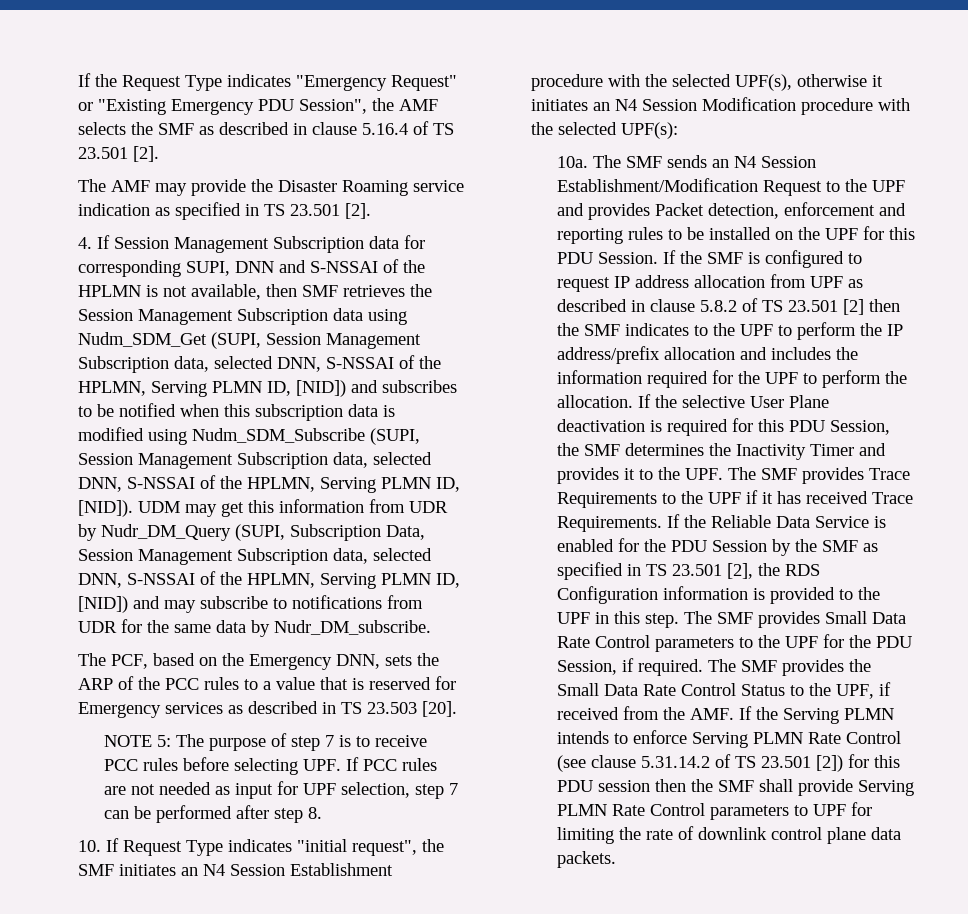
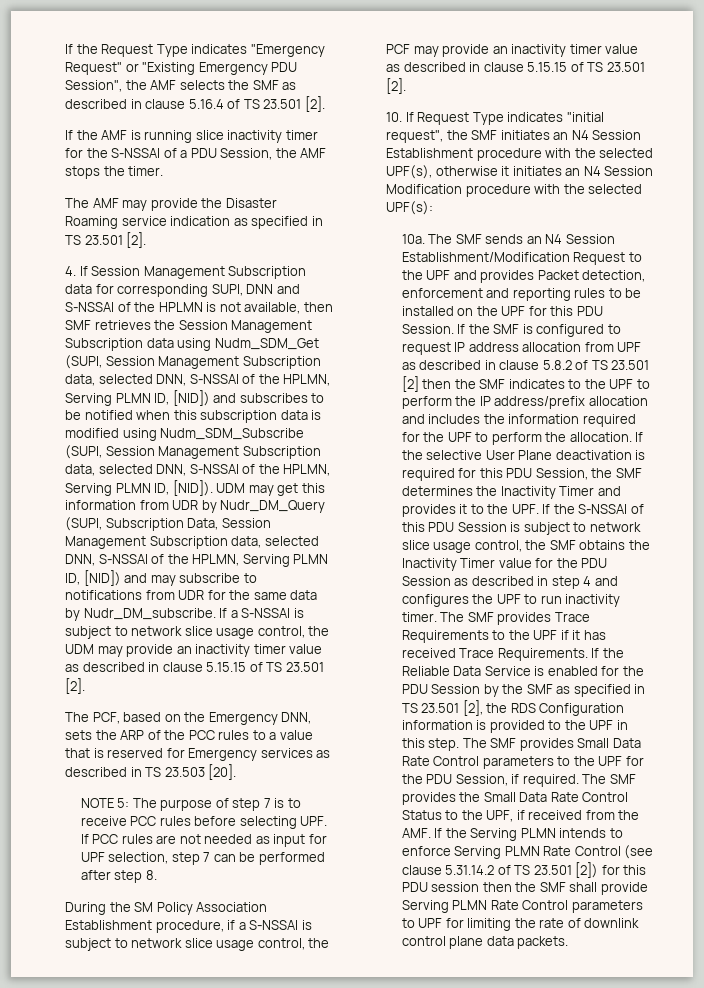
(159, 154) none -> [65,130,318,143] [65,148,327,160] [65,166,164,179] // If the AMF is running slice inactivity timer for the S-NSSAI of a PDU Session, the AMF stops the timer.
(431, 627) none -> [219,608,304,618] [65,626,330,639] [65,644,323,657] [65,662,324,672] [65,678,86,694] If a S-NSSAI is subject to network slice usage control, the UDM may provide an inactivity timer value as described in clause 5.15.15 of TS 23.501 [2].
(323, 813) none -> [65,902,268,915] [65,920,312,933] [65,938,330,951] [386,44,639,57] [386,62,645,72] [386,78,407,94] // During the SM Policy Association Establishment procedure, if a S-NSSAI is subject to network slice usage control, the PCF may provide an inactivity timer value as described in clause 5.15.15 of TS 23.501 [2].
(724, 474) none -> [542,504,644,514] [401,522,641,535] [401,540,650,553] [401,558,608,571] [401,576,618,589] [401,594,621,607] [401,612,437,622] If the S-NSSAI of this PDU Session is subject to network slice usage control, the SMF obtains the Inactivity Timer value for the PDU Session as described in step 4 and configures the UPF to run inactivity timer.

